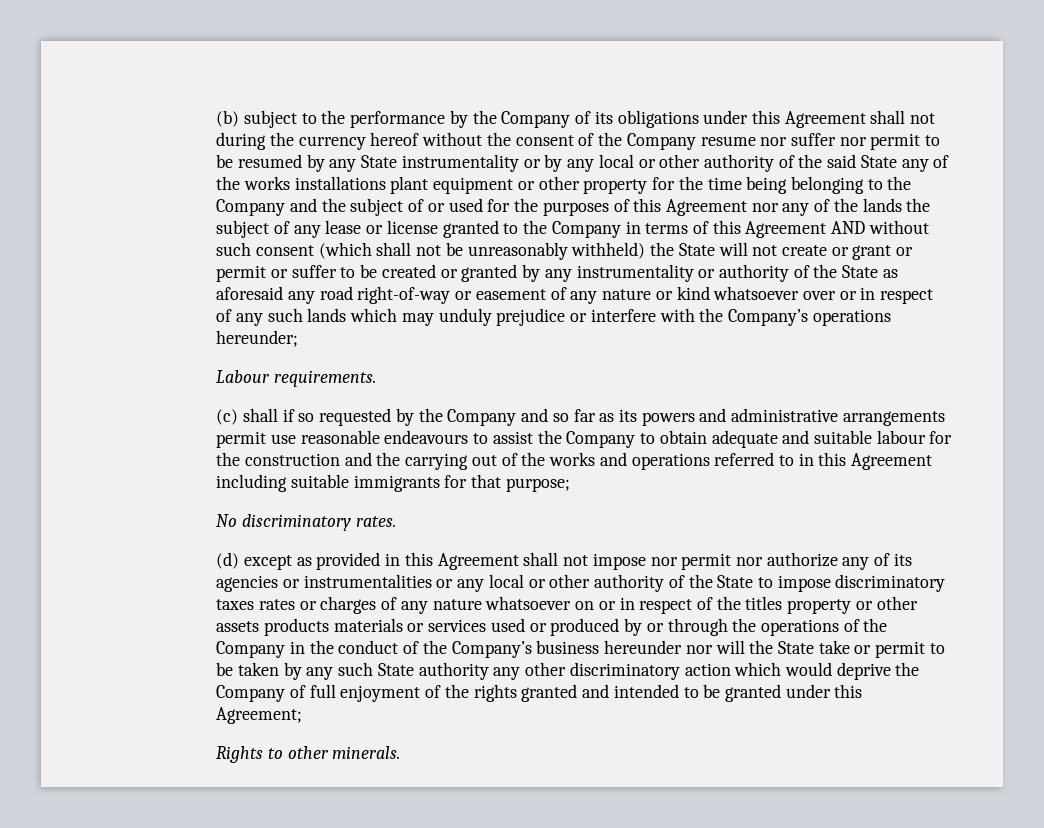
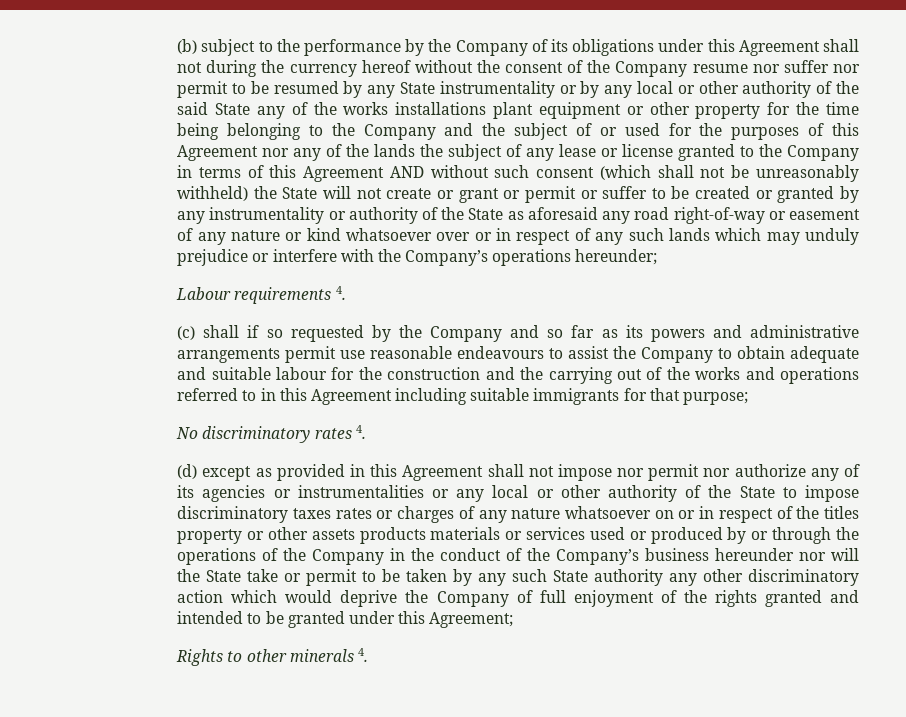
[274,370,377,387] requirements. -> [234,286,346,304] requirements 4.
[355,516,396,527] rates. -> [314,425,366,439] rates 4.
[332,746,401,759] minerals. -> [289,648,368,662] minerals 4.

